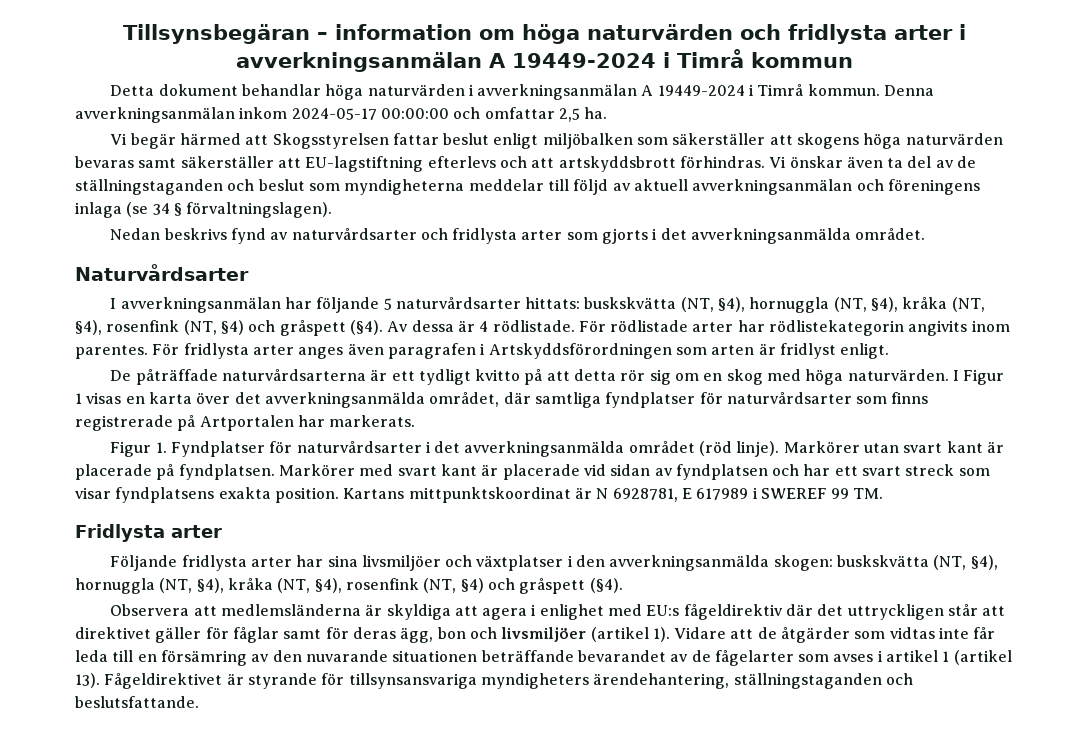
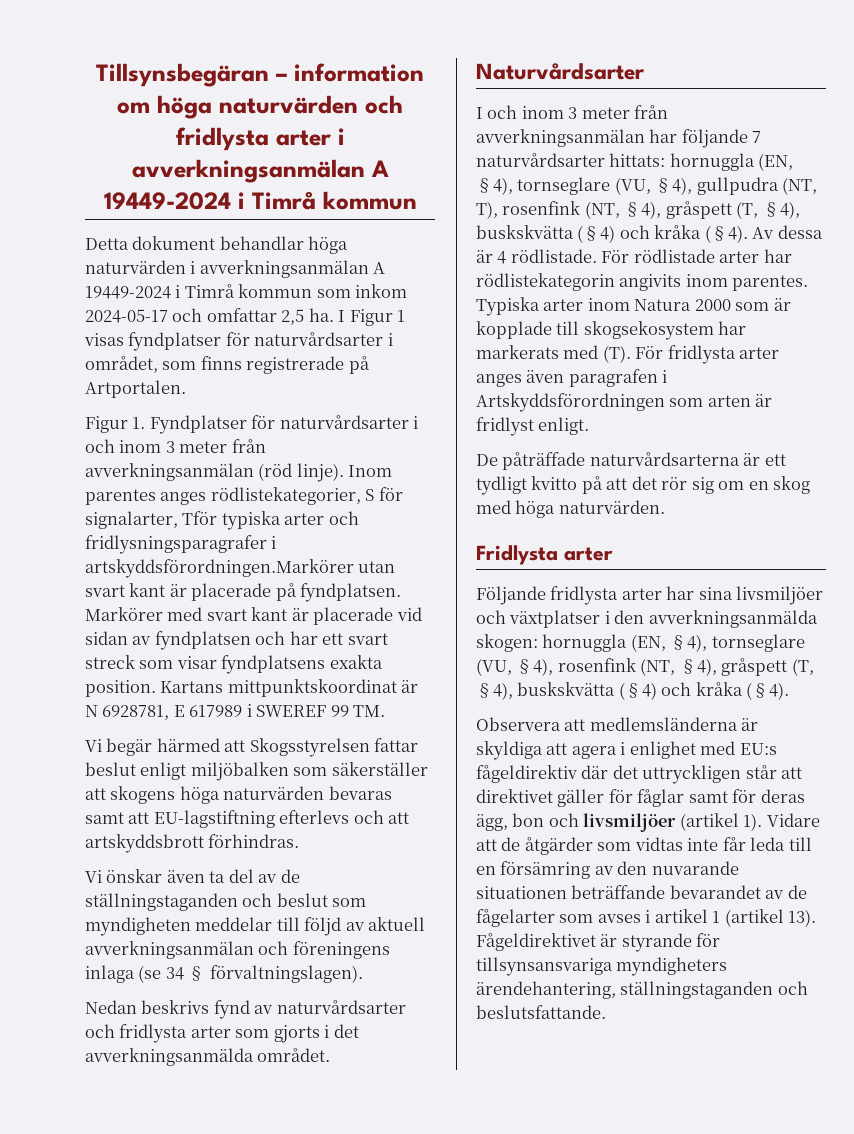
[807,84,935,96] [75,107,235,123] kommun. Denna avverkningsanmälan -> [238,284,351,298] kommun som
[380,108,449,119] 00:00:00 -> (168, 316) none
[110,133,1003,149] [75,156,977,172] [75,179,980,195] [75,202,333,218] [110,228,926,244] [75,264,249,281] [110,297,985,313] [75,320,1010,336] [75,343,890,359] [110,369,1005,385] [75,392,601,408] // Vi begär härmed att Skogsstyrelsen fattar beslut enligt miljöbalken som säkerställer att skogens höga naturvärden bevaras samt säkerställer att EU-lagstiftning efterlevs och att artskyddsbrott förhindras. Vi önskar även ta del av de ställningstaganden och beslut som myndigheterna meddelar till följd av aktuell avverkningsanmälan och föreningens inlaga (se 34 § förvaltningslagen). // Nedan beskrivs fynd av naturvårdsarter och fridlysta arter som gjorts i det avverkningsanmälda området. // Naturvårdsarter // I avverkningsanmälan har följande 5 naturvårdsarter hittats: buskskvätta (NT, §4), hornuggla (NT, §4), kråka (NT, §4), rosenfink (NT, §4) och gråspett (§4). Av dessa är 4 rödlistade. För rödlistade arter har rödlistekategorin angivits inom parentes. För fridlysta arter anges även paragrafen i Artskyddsförordningen som arten är fridlyst enligt. // De påträffade naturvårdsarterna är ett tydligt kvitto på att detta rör sig om en skog med höga naturvärden. I Figur 1 visas en karta över det avverkningsanmälda området, där samtliga -> [338,309,406,326] [84,333,124,346] I Figur 1 visas
(852, 398) none -> [387,333,393,346] [85,356,158,373] i området,
[199,415,416,431] Artportalen har markerats. -> [85,380,186,398] Artportalen.
[434,441,860,457] det avverkningsanmälda området (röd linje). Markörer -> [85,439,266,453] [85,463,393,482] [85,487,403,505] [85,511,359,530] [85,535,277,554] [85,559,354,578] och inom 3 meter från avverkningsanmälan (röd linje). Inom parentes anges rödlistekategorier, S för signalarter, Tför typiska arter och fridlysningsparagrafer i artskyddsförordningen.Markörer
(884, 493) none -> [85,738,419,757] [85,762,428,781] [85,786,392,804] [85,810,410,828] [85,834,300,853] [85,869,300,883] [85,893,367,911] [85,917,426,936] [85,941,390,959] [85,965,363,983] [85,1000,406,1019] [85,1024,359,1043] [85,1048,331,1066] [476,63,645,80] [476,105,669,119] [476,129,762,148] [476,153,794,171] [476,177,818,195] [476,201,800,219] [476,225,823,243] [476,249,792,264] [476,273,809,291] [476,297,791,316] [476,321,747,340] [476,345,780,364] [476,369,668,387] [476,393,773,412] [476,417,590,436] [476,452,786,470] [476,476,811,495] [476,500,665,518] // Vi begär härmed att Skogsstyrelsen fattar beslut enligt miljöbalken som säkerställer att skogens höga naturvärden bevaras samt att EU-lagstiftning efterlevs och att artskyddsbrott förhindras. // Vi önskar även ta del av de ställningstaganden och beslut som myndigheten meddelar till följd av aktuell avverkningsanmälan och föreningens inlaga (se 34 § förvaltningslagen). // Nedan beskrivs fynd av naturvårdsarter och fridlysta arter som gjorts i det avverkningsanmälda området. // Naturvårdsarter // I och inom 3 meter från avverkningsanmälan har följande 7 naturvårdsarter hittats: hornuggla (EN, §4), tornseglare (VU, §4), gullpudra (NT, T), rosenfink (NT, §4), gråspett (T, §4), buskskvätta (§4) och kråka (§4). Av dessa är 4 rödlistade. För rödlistade arter har rödlistekategorin angivits inom parentes. Typiska arter inom Natura 2000 som är kopplade till skogsekosystem har markerats med (T). För fridlysta arter anges även paragrafen i Artskyddsförordningen som arten är fridlyst enligt. // De påträffade naturvårdsarterna är ett tydligt kvitto på att det rör sig om en skog med höga naturvärden.
[837,555,998,570] [75,578,586,594] buskskvätta (NT, §4), hornuggla (NT, §4), kråka (NT, §4), rosenfink (NT, §4) och gråspett -> [542,634,805,652] [476,658,814,676] [476,682,743,700] hornuggla (EN, §4), tornseglare (VU, §4), rosenfink (NT, §4), gråspett (T, §4), buskskvätta (§4) och kråka

